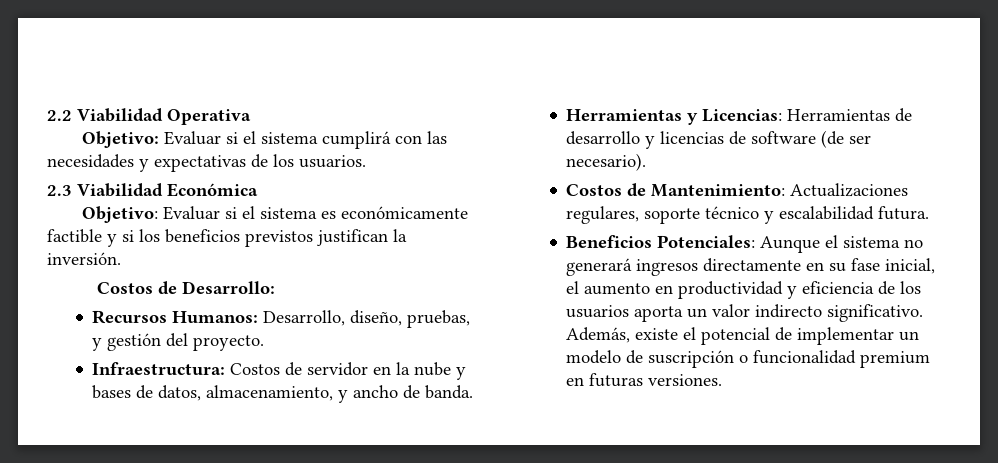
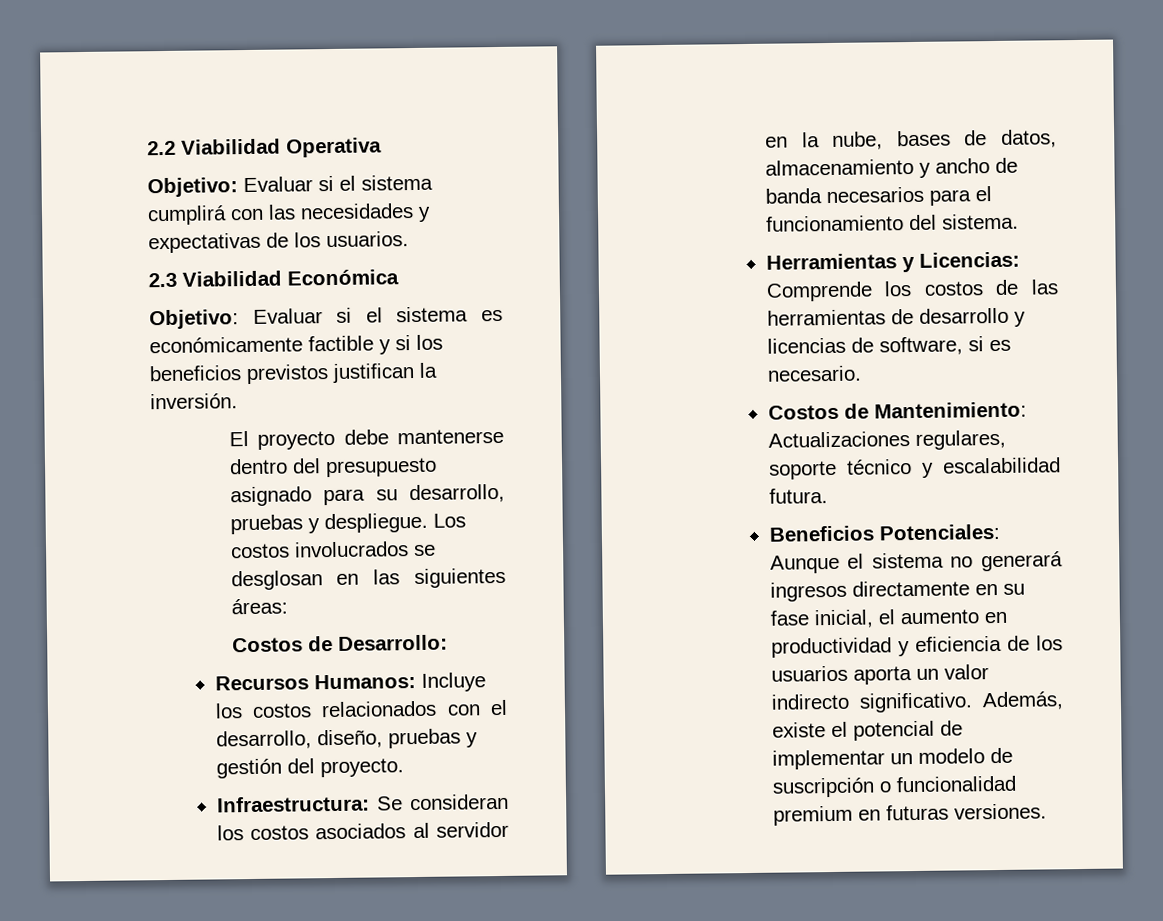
(121, 258) none -> [228,428,504,450] [228,457,437,478] [229,483,505,507] [229,512,466,535] [229,541,436,559] [230,567,506,591] [230,598,288,615] // El proyecto debe mantenerse dentro del presupuesto asignado para su desarrollo, pruebas y despliegue. Los costos involucrados se desglosan en las siguientes áreas:
[263,310,471,328] Desarrollo, diseño, pruebas, -> [420,672,486,692] [214,699,508,719] [215,728,461,750] Incluye los costos relacionados con el desarrollo, diseño, pruebas
[230,362,303,376] Costos de -> [376,793,509,811] [216,822,430,841] Se consideran los costos asociados al
[414,362,467,380] nube y -> [832,131,884,150] nube,
[206,385,334,401] almacenamiento, -> [764,158,914,176] almacenamiento
[425,385,474,399] [566,109,891,125] banda. // Herramientas y Licencias: Herramientas -> [764,186,992,206] [765,213,1019,232] [765,251,1020,273] [765,279,1059,302] [766,309,886,326] banda necesarios para el funcionamiento del sistema. // Herramientas y Licencias: Comprende los costos de las herramientas
[751,130,872,148] [566,153,647,171] software (de ser necesario). -> [878,336,1011,356] [766,365,862,382] software, si es necesario.

